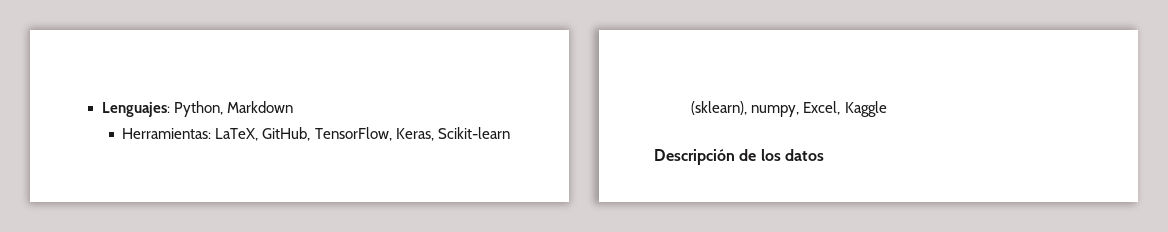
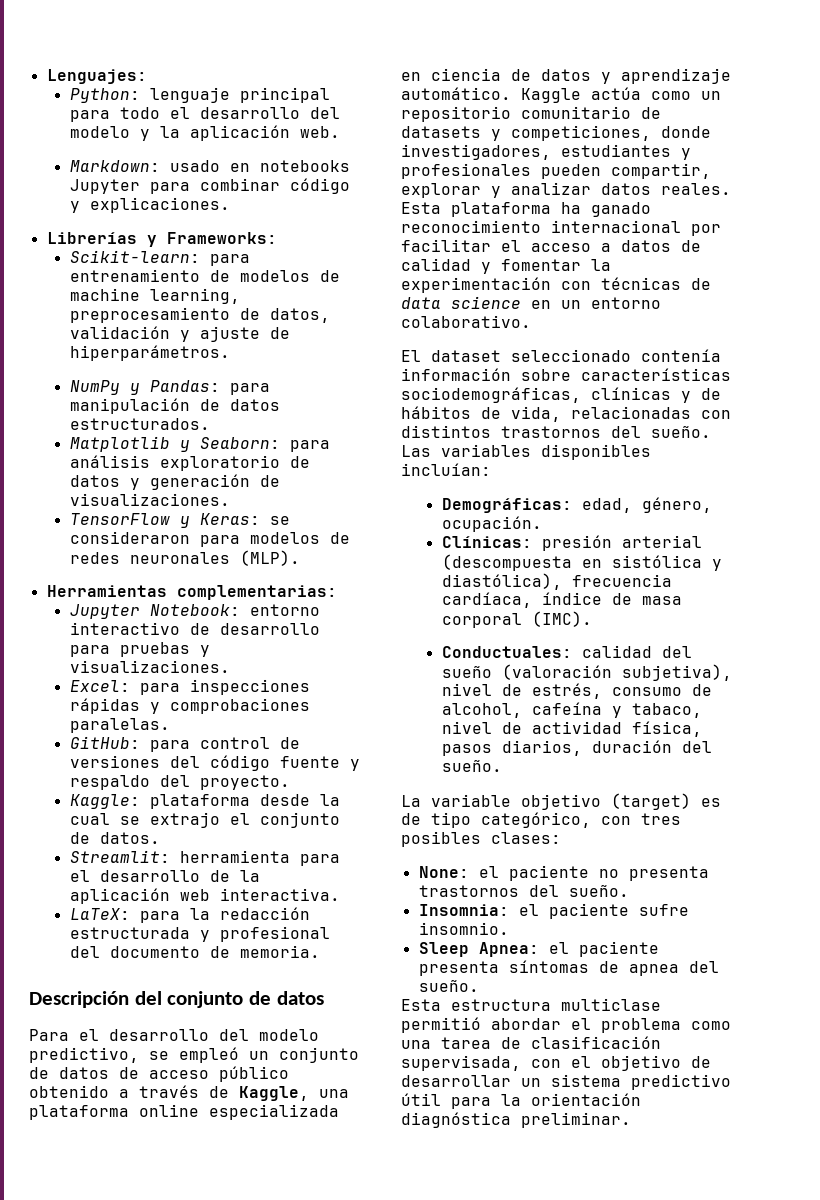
[173,101,293,117] [122,127,510,141] [691,101,887,117] [654,149,824,165] Python, Markdown // Herramientas: LaTeX, GitHub, TensorFlow, Keras, Scikit-learn (sklearn), numpy, Excel, Kaggle // Descripción de los datos -> [69,87,330,103] [69,107,340,122] [69,125,340,141] [69,160,350,172] [69,178,350,194] [69,197,230,213] [46,232,277,247] [69,250,250,266] [69,269,340,282] [69,288,240,304] [69,307,330,323] [69,326,290,342] [69,345,230,361] [69,380,270,395] [69,398,280,414] [69,418,210,430] [69,436,330,452] [69,455,310,471] [69,474,280,490] [69,493,230,506] [69,513,290,528] [69,531,350,547] [69,550,300,566] [46,585,337,600] [69,604,320,619] [69,622,320,635] [69,642,210,657] [69,660,230,673] [69,679,310,695] [69,698,310,714] [69,718,170,733] [69,736,300,752] [69,755,360,771] [69,775,290,790] [69,794,340,809] [69,812,340,828] [69,832,160,844] [69,850,340,866] [69,870,260,882] [69,888,340,904] [69,907,310,923] [69,926,330,942] [69,945,320,958] [29,991,324,1008] [29,1029,319,1041] [29,1047,359,1063] [29,1066,289,1082] [29,1085,349,1101] [29,1104,339,1120] [401,68,731,84] [401,87,721,103] [401,106,661,122] [401,125,711,141] [401,144,691,160] [401,163,711,179] [401,182,731,198] [401,202,651,217] [401,220,721,236] [401,239,701,252] [401,258,611,274] [401,277,711,293] [401,296,661,309] [401,315,531,328] [401,349,721,362] [401,368,731,381] [401,387,721,403] [401,406,731,422] [401,425,711,438] [401,444,651,460] [401,463,491,476] [441,497,712,513] [441,516,542,532] [441,535,702,551] [441,554,722,571] [441,573,672,590] [441,592,682,608] [441,611,592,628] [441,645,692,658] [441,664,732,681] [441,683,712,699] [441,702,702,718] [441,721,702,737] [441,740,712,756] [441,760,502,772] [401,793,721,810] [401,812,681,828] [401,831,561,847] [418,865,709,881] [418,885,629,897] [418,903,689,919] [418,922,509,935] [418,941,659,957] [418,960,719,976] [418,980,479,992] [401,998,661,1011] [401,1017,731,1033] [401,1036,661,1049] [401,1055,711,1071] [401,1074,731,1090] [401,1093,641,1109] [401,1112,631,1128] // Python: lenguaje principal para todo el desarrollo del modelo y la aplicación web. // Markdown: usado en notebooks Jupyter para combinar código y explicaciones. // Librerías y Frameworks: // Scikit-learn: para entrenamiento de modelos de machine learning, preprocesamiento de datos, validación y ajuste de hiperparámetros. // NumPy y Pandas: para manipulación de datos estructurados. // Matplotlib y Seaborn: para análisis exploratorio de datos y generación de visualizaciones. // TensorFlow y Keras: se consideraron para modelos de redes neuronales (MLP). // Herramientas complementarias: // Jupyter Notebook: entorno interactivo de desarrollo para pruebas y visualizaciones. // Excel: para inspecciones rápidas y comprobaciones paralelas. // GitHub: para control de versiones del código fuente y respaldo del proyecto. // Kaggle: plataforma desde la cual se extrajo el conjunto de datos. // Streamlit: herramienta para el desarrollo de la aplicación web interactiva. // LaTeX: para la redacción estructurada y profesional del documento de memoria. // Descripción del conjunto de datos // Para el desarrollo del modelo predictivo, se empleó un conjunto de datos de acceso público obtenido a través de Kaggle, una plataforma online especializada en ciencia de datos y aprendizaje automático. Kaggle actúa como un repositorio comunitario de datasets y competiciones, donde investigadores, estudiantes y profesionales pueden compartir, explorar y analizar datos reales. Esta plataforma ha ganado reconocimiento internacional por facilitar el acceso a datos de calidad y fomentar la experimentación con técnicas de data science en un entorno colaborativo. // El dataset seleccionado contenía información sobre características sociodemográficas, clínicas y de hábitos de vida, relacionadas con distintos trastornos del sueño. Las variables disponibles incluían: // Demográficas: edad, género, ocupación. // Clínicas: presión arterial (descompuesta en sistólica y diastólica), frecuencia cardíaca, índice de masa corporal (IMC). // Conductuales: calidad del sueño (valoración subjetiva), nivel de estrés, consumo de alcohol, cafeína y tabaco, nivel de actividad física, pasos diarios, duración del sueño. // La variable objetivo (target) es de tipo categórico, con tres posibles clases: // None: el paciente no presenta trastornos del sueño. // Insomnia: el paciente sufre insomnio. // Sleep Apnea: el paciente presenta síntomas de apnea del sueño. // Esta estructura multiclase permitió abordar el problema como una tarea de clasificación supervisada, con el objetivo de desarrollar un sistema predictivo útil para la orientación diagnóstica preliminar.

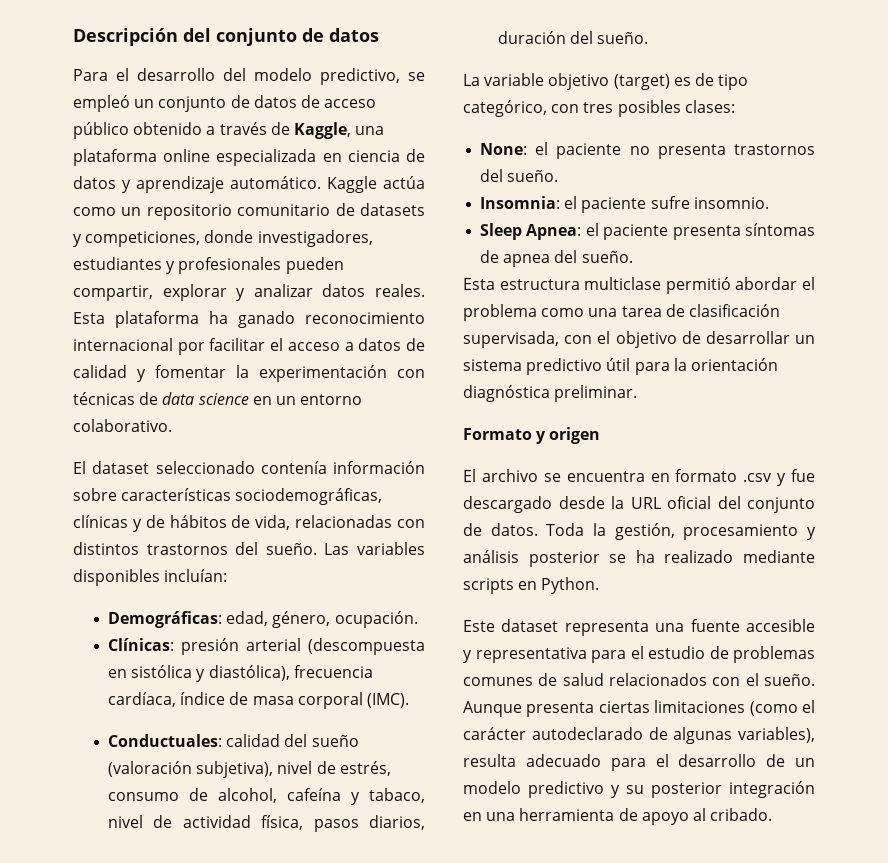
[46,69,147,84] [69,87,330,103] [69,107,340,122] [69,125,340,141] [69,160,350,172] [69,178,350,194] [69,197,230,213] [46,232,277,247] [69,250,250,266] [69,269,340,282] [69,288,240,304] [69,307,330,323] [69,326,290,342] [69,345,230,361] [69,380,270,395] [69,398,280,414] [69,418,210,430] [69,436,330,452] [69,455,310,471] [69,474,280,490] [69,493,230,506] [69,513,290,528] [69,531,350,547] [69,550,300,566] [46,585,337,600] [69,604,320,619] [69,622,320,635] [69,642,210,657] [69,660,230,673] [69,679,310,695] [69,698,310,714] [69,718,170,733] [69,736,300,752] [69,755,360,771] [69,775,290,790] [69,794,340,809] [69,812,340,828] [69,832,160,844] [69,850,340,866] [69,870,260,882] [69,888,340,904] [69,907,310,923] [69,926,330,942] [69,945,320,958] Lenguajes: // Python: lenguaje principal para todo el desarrollo del modelo y la aplicación web. // Markdown: usado en notebooks Jupyter para combinar código y explicaciones. // Librerías y Frameworks: // Scikit-learn: para entrenamiento de modelos de machine learning, preprocesamiento de datos, validación y ajuste de hiperparámetros. // NumPy y Pandas: para manipulación de datos estructurados. // Matplotlib y Seaborn: para análisis exploratorio de datos y generación de visualizaciones. // TensorFlow y Keras: se consideraron para modelos de redes neuronales (MLP). // Herramientas complementarias: // Jupyter Notebook: entorno interactivo de desarrollo para pruebas y visualizaciones. // Excel: para inspecciones rápidas y comprobaciones paralelas. // GitHub: para control de versiones del código fuente y respaldo del proyecto. // Kaggle: plataforma desde la cual se extrajo el conjunto de datos. // Streamlit: herramienta para el desarrollo de la aplicación web interactiva. // LaTeX: para la redacción estructurada y profesional del documento de memoria. // -> (73, 37) none
(631, 1120) none -> [463,427,601,444] [463,469,815,486] [463,496,815,513] [463,523,816,540] [463,550,815,567] [463,577,600,594] [463,619,815,636] [463,646,815,663] [463,673,815,686] [463,700,815,717] [463,727,815,744] [463,754,815,771] [463,781,815,798] [463,808,773,825] // Formato y origen // El archivo se encuentra en formato .csv y fue descargado desde la URL oficial del conjunto de datos. Toda la gestión, procesamiento y análisis posterior se ha realizado mediante scripts en Python. // Este dataset representa una fuente accesible y representativa para el estudio de problemas comunes de salud relacionados con el sueño. Aunque presenta ciertas limitaciones (como el carácter autodeclarado de algunas variables), resulta adecuado para el desarrollo de un modelo predictivo y su posterior integración en una herramienta de apoyo al cribado.

